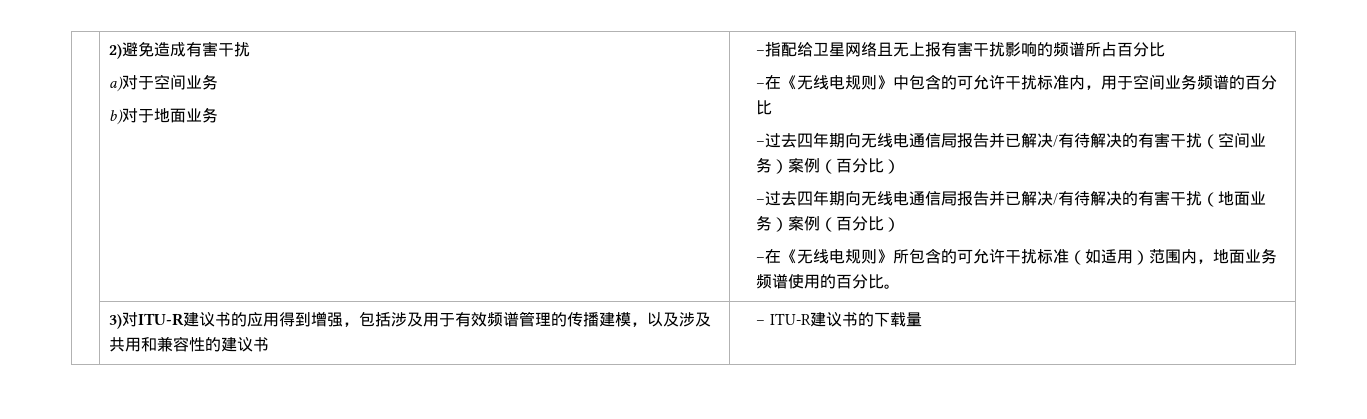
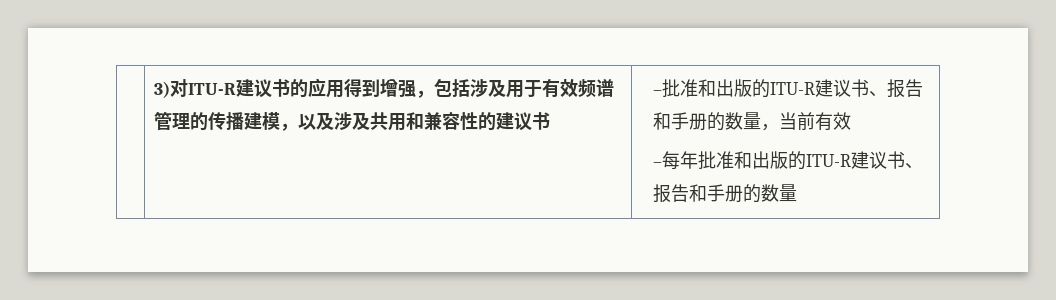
[109,41,251,59] [109,74,219,92] [109,107,219,125] [756,41,1166,57] [756,74,1278,90] [756,100,773,115] [756,132,1267,149] [756,157,901,174] [756,190,1267,207] [756,215,901,232] [756,248,1278,265] [756,274,901,289] | 2)避免造成有害干扰 // a)对于空间业务 // b)对于地面业务 | –指配给卫星网络且无上报有害干扰影响的频谱所占百分比 // –在《无线电规则》中包含的可允许干扰标准内，用于空间业务频谱的百分比 // –过去四年期向无线电通信局报告并已解决/有待解决的有害干扰（空间业务）案例（百分比） // –过去四年期向无线电通信局报告并已解决/有待解决的有害干扰（地面业务）案例（百分比） // –在《无线电规则》所包含的可允许干扰标准（如适用）范围内，地面业务频谱使用的百分比。 // -> (153, 89) none
[769,312,906,327] ITU-R建议书的下载 -> [661,79,923,98] [652,112,851,131] [652,151,923,170] [652,184,779,203] 批准和出版的ITU-R建议书、报告和手册的数量，当前有效 // –每年批准和出版的ITU-R建议书、报告和手册的数

